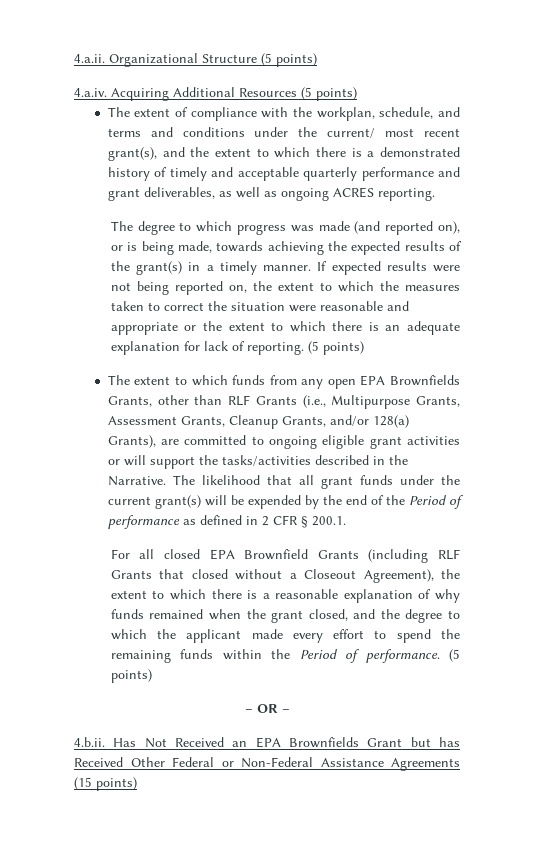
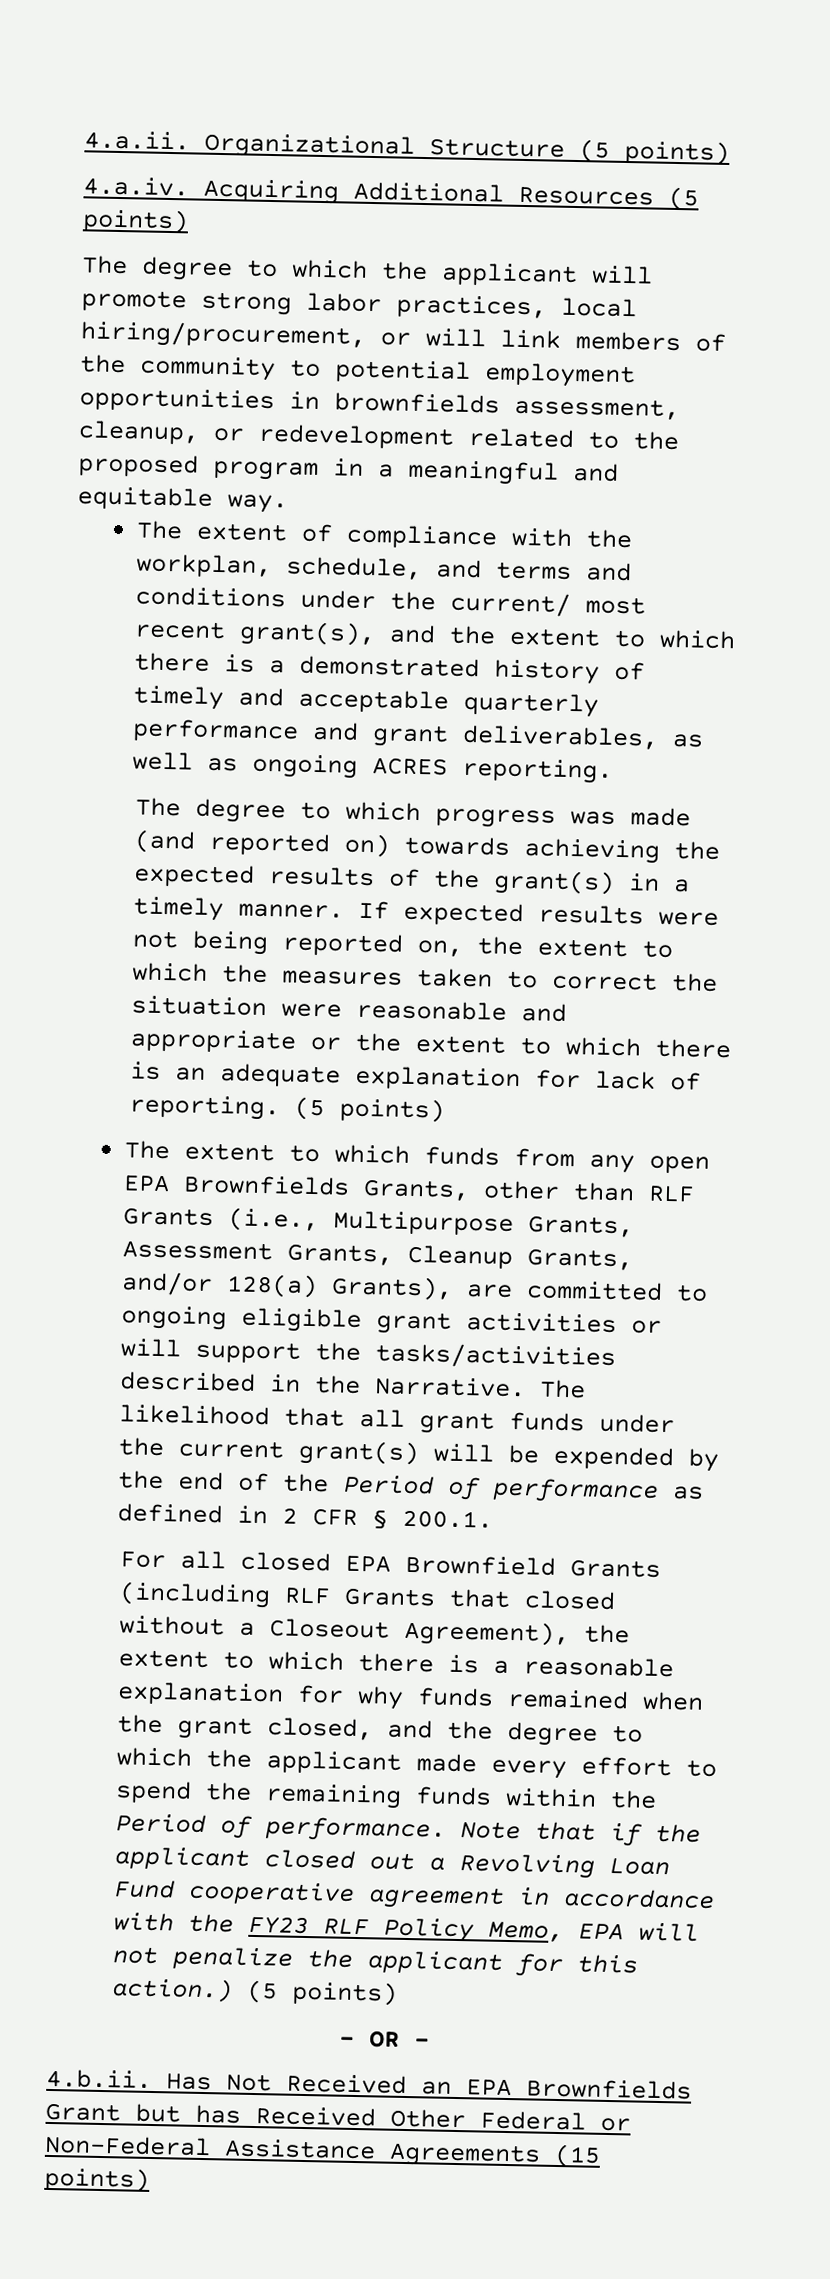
(357, 94) none -> [82,255,653,288] [81,289,637,320] [80,320,726,352] [80,354,636,389] [79,387,680,421] [78,420,680,451] [78,453,619,486] [77,486,288,514] // The degree to which the applicant will promote strong labor practices, local hiring/procurement, or will link members of the community to potential employment opportunities in brownfields assessment, cleanup, or redevelopment related to the proposed program in a meaningful and equitable way.
[438,221,461,234] [110,241,212,255] on), or is being made, -> [344,833,392,858] on)
[418,589,432,599] of -> [297,1684,345,1704] for
(440, 656) none -> [460,1821,702,1847] [114,1846,671,1879] [113,1879,716,1910] [113,1912,700,1943] [112,1946,639,1978] [111,1977,234,2003] Note that if the applicant closed out a Revolving Loan Fund cooperative agreement in accordance with the FY23 RLF Policy Memo, EPA will not penalize the applicant for this action.)

